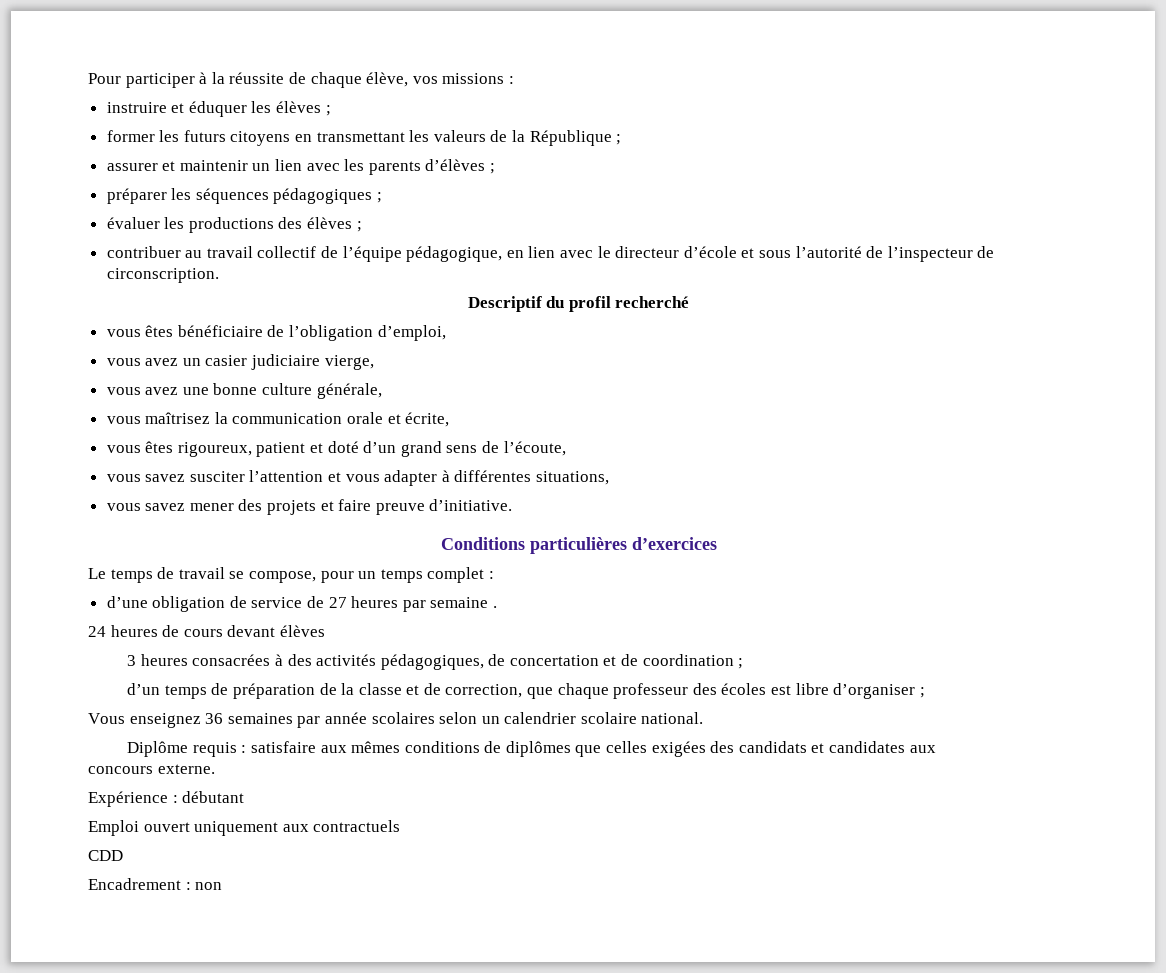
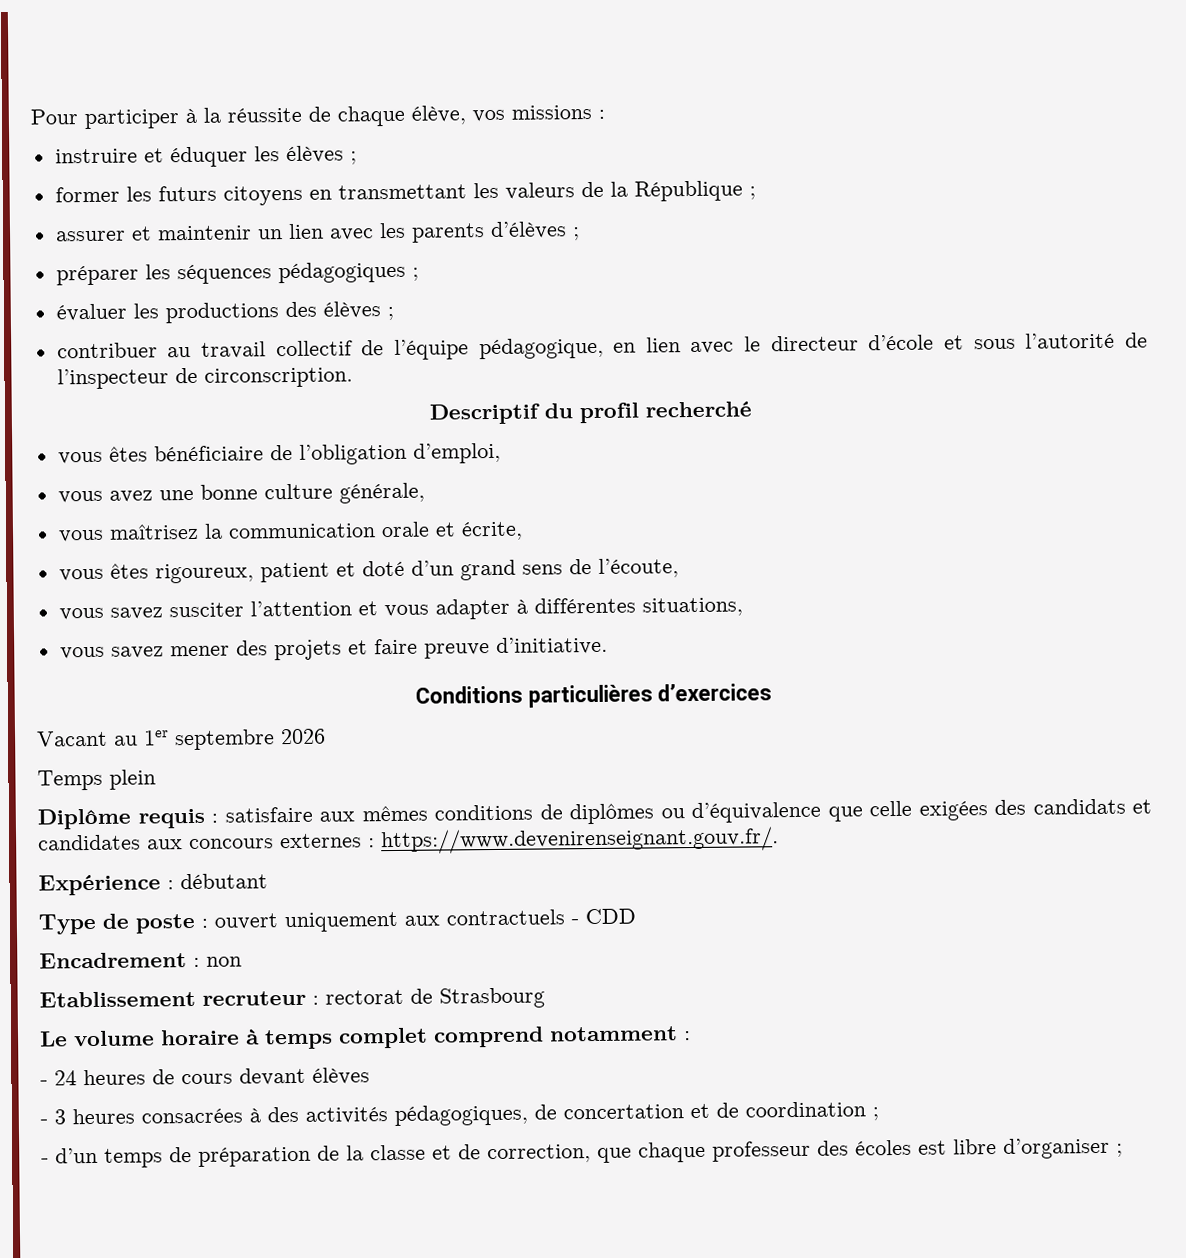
[106,354,374,370] // vous avez un casier judiciaire vierge, -> (501, 453) none
[88,567,494,583] [106,596,498,612] Le temps de travail se compose, pour un temps complet : // d’une obligation de service de 27 heures par semaine . // -> [36,728,326,751] [37,769,156,791] [37,798,1152,830] [38,826,779,855] [38,873,268,896] [38,908,636,935] [39,952,242,969] [39,987,545,1009] [39,1026,691,1050] [40,1080,48,1086] Vacant au 1er septembre 2026 // Temps plein // Diplôme requis : satisfaire aux mêmes conditions de diplômes ou d’équivalence que celle exigées des candidats et candidates aux concours externes : https://www.devenirenseignant.gouv.fr/. // Expérience : débutant // Type de poste : ouvert uniquement aux contractuels - CDD // Encadrement : non // Etablissement recruteur : rectorat de Strasbourg // Le volume horaire à temps complet comprend notamment : // -
(325, 631) none -> [40,1119,48,1125] -
(744, 663) none -> [41,1158,49,1164] -
[88,712,704,728] [127,741,936,757] [88,764,215,774] [88,791,245,807] [88,820,401,836] [88,850,123,861] [88,878,223,890] // Vous enseignez 36 semaines par année scolaires selon un calendrier scolaire national. // Diplôme requis : satisfaire aux mêmes conditions de diplômes que celles exigées des candidats et candidates aux // concours externe. // Expérience : débutant // Emploi ouvert uniquement aux contractuels // CDD // Encadrement : non -> (1123, 1150) none

